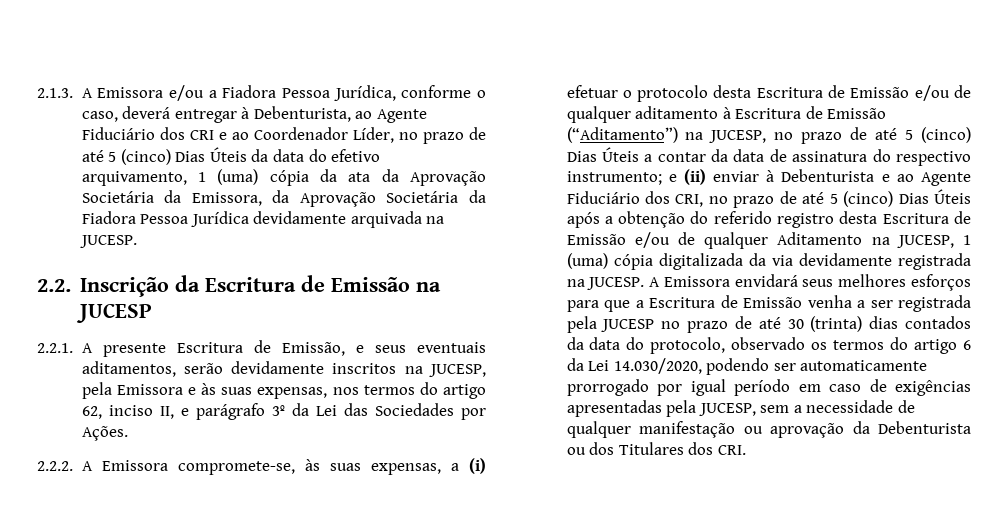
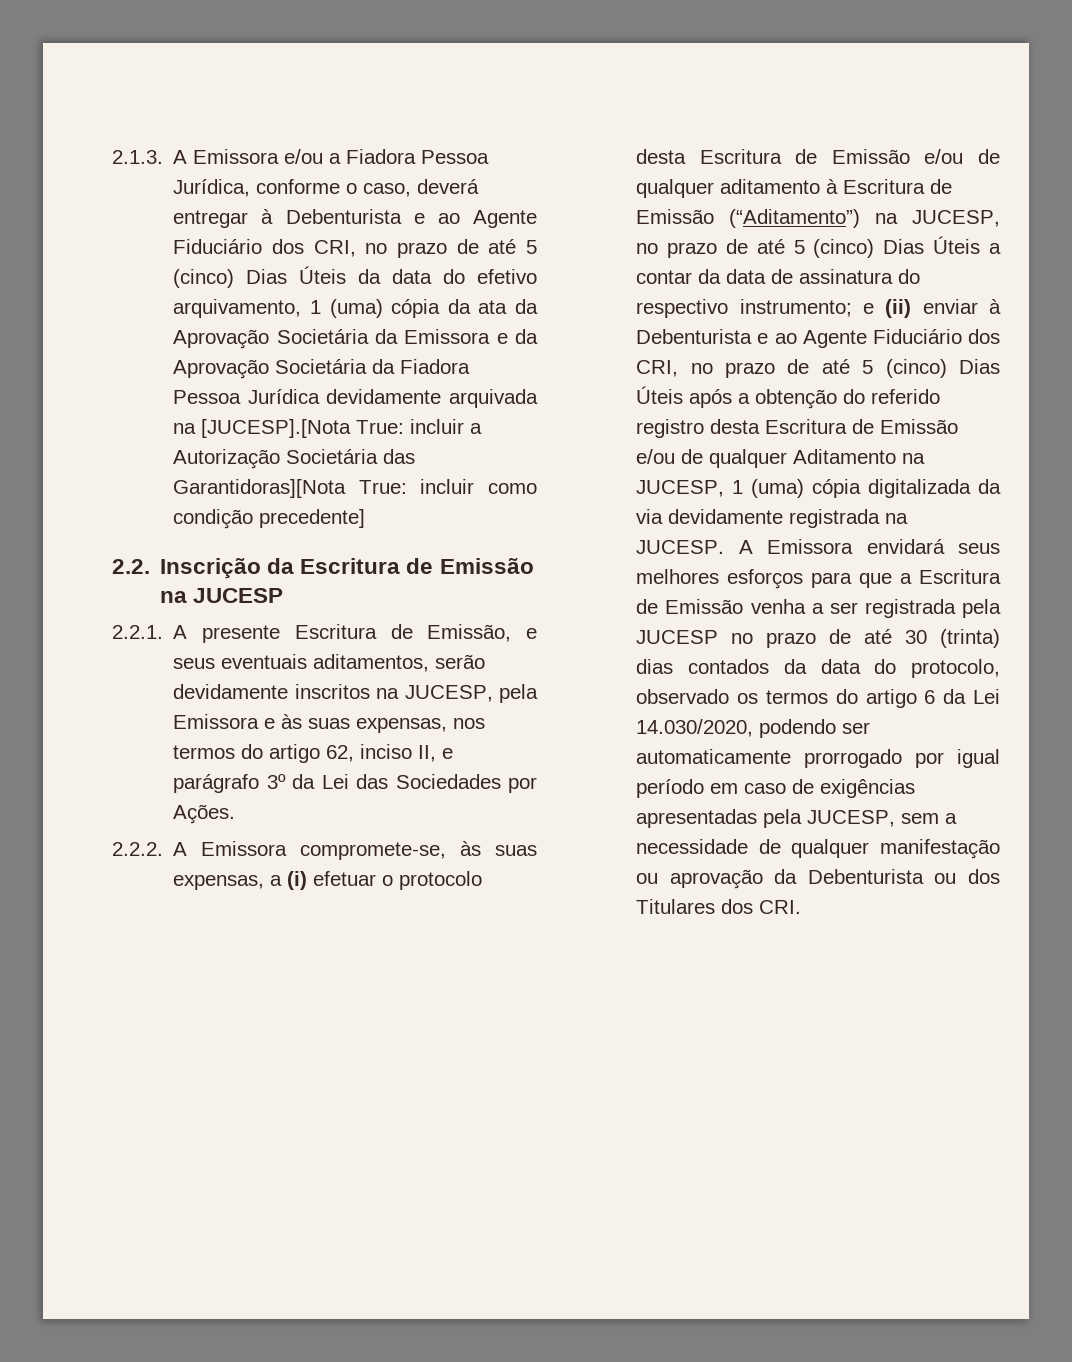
[253,106,428,123] [81,127,394,143] Debenturista, ao Agente Fiduciário dos CRI e ao Coordenador Líder, -> [285,209,537,228] [173,239,356,257] Debenturista e ao Agente Fiduciário dos CRI,
[191,192,262,206] Emissora, -> [404,329,508,344] Emissora e
[79,235,137,248] JUCESP. -> [201,419,483,438] [173,449,416,469] [173,479,537,498] [173,509,366,529] [JUCESP].[Nota True: incluir a Autorização Societária das Garantidoras][Nota True: incluir como condição precedente]

